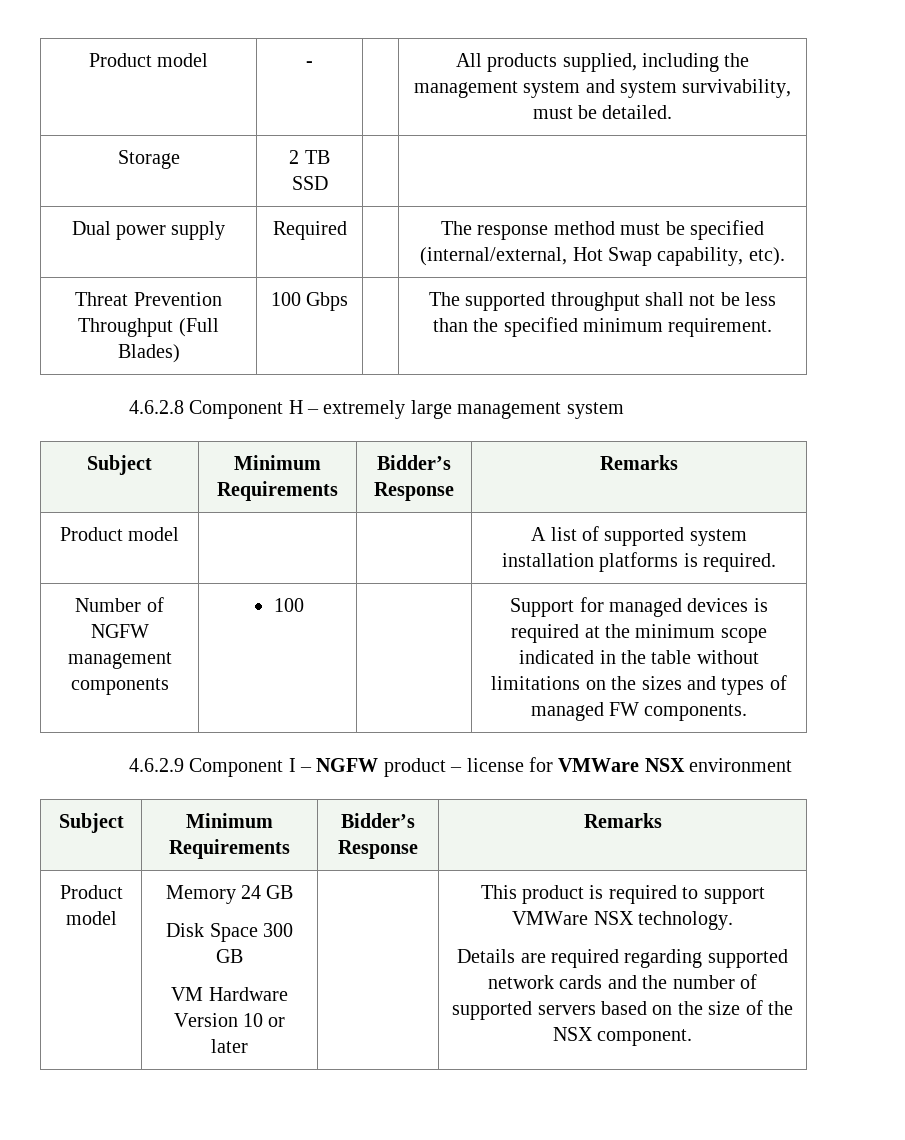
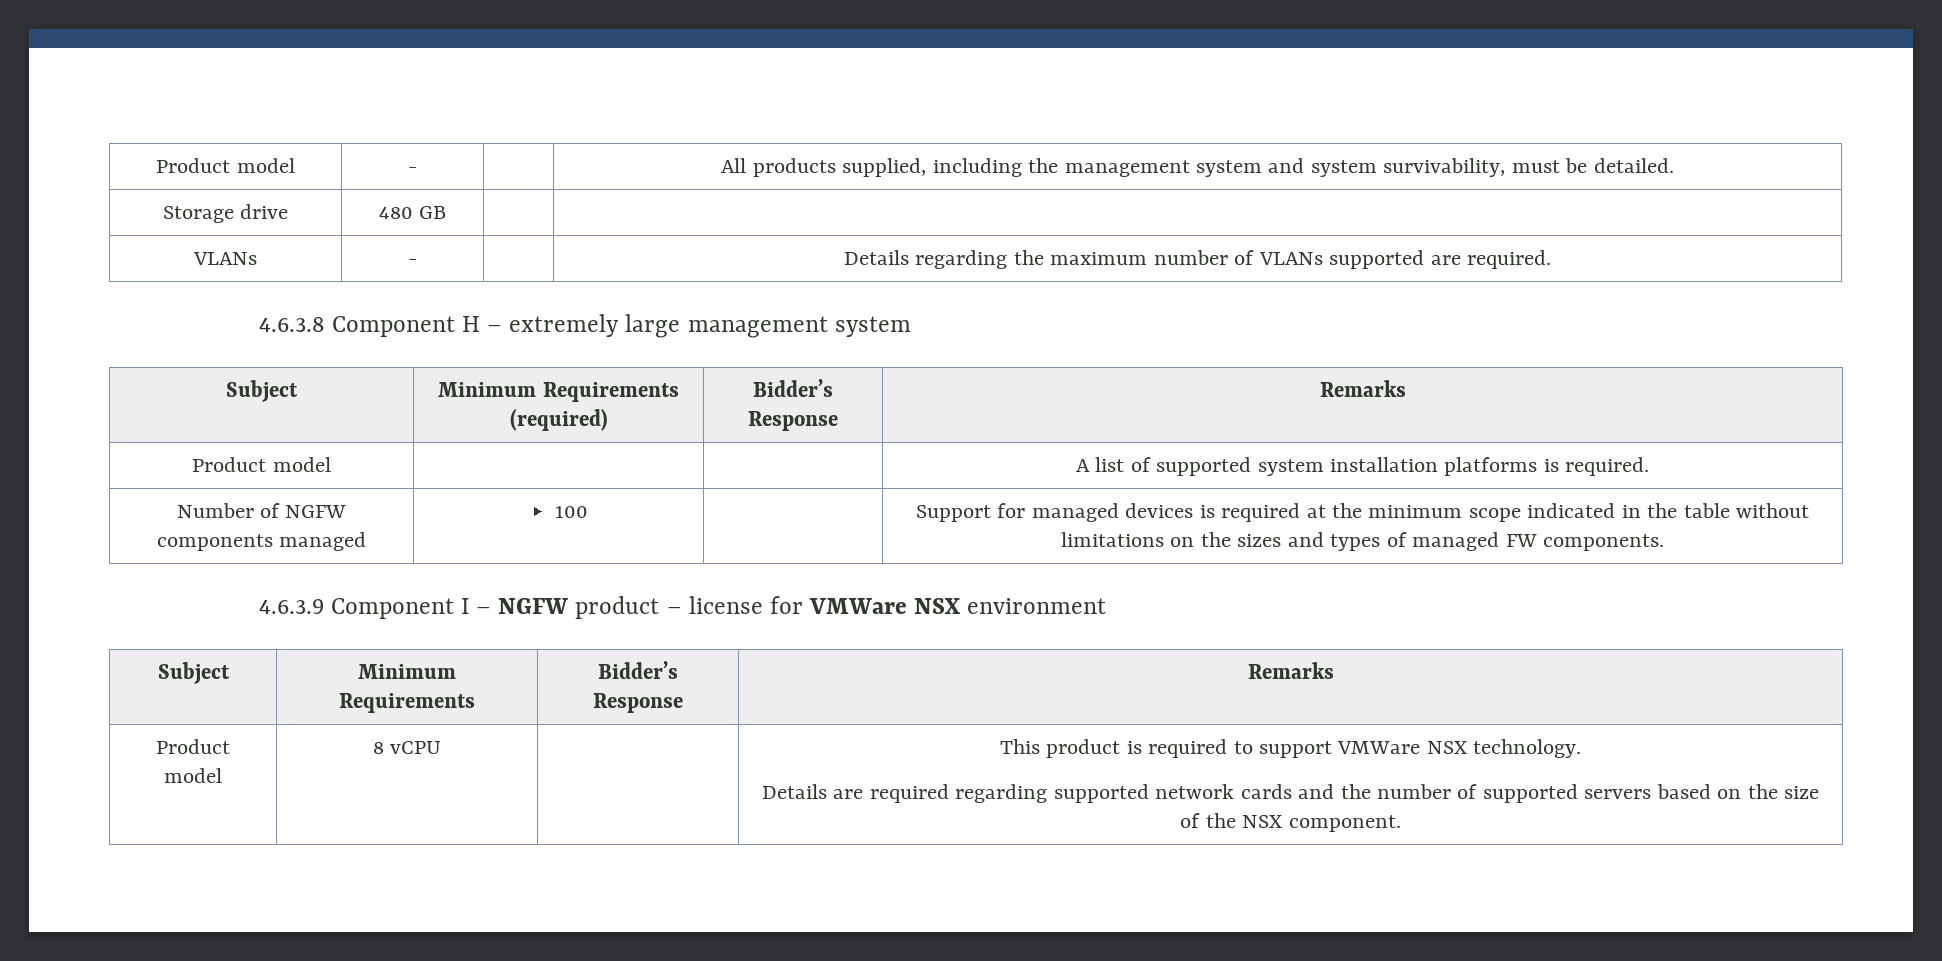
[289,150,330,164] [291,176,328,190] [71,221,226,240] [272,221,347,240] [441,220,764,240] [420,247,785,266] [75,292,222,306] [78,318,219,337] [117,344,180,363] [270,292,349,311] [428,292,777,311] [432,317,773,337] [128,400,184,414] | 2 TB SSD | | // Dual power supply | Required | | The response method must be specified (internal/external, Hot Swap capability, etc). // Threat Prevention Throughput (Full Blades) | 100 Gbps | | The supported throughput shall not be less than the specified minimum requirement. // 4.6.2.8 -> [240,204,289,219] [378,206,447,219] [193,252,257,265] [408,259,417,265] [843,250,1552,269] [258,317,325,332] drive | 480 GB | | // VLANs | - | | Details regarding the maximum number of VLANs supported are required. // 4.6.3.8
(338, 491) none -> [509,409,608,431] (required)
[67,652,172,669] management -> (347, 511) none
(169, 686) none -> [279,532,367,551] managed
[128,758,184,772] 4.6.2.9 -> [258,599,324,614] 4.6.3.9
[165,885,294,904] [166,923,293,942] [216,949,243,963] [171,987,288,1001] [173,1013,286,1027] [211,1039,248,1053] Memory 24 GB // Disk Space 300 GB // VM Hardware Version 10 or later -> [372,741,442,754] 8 vCPU

